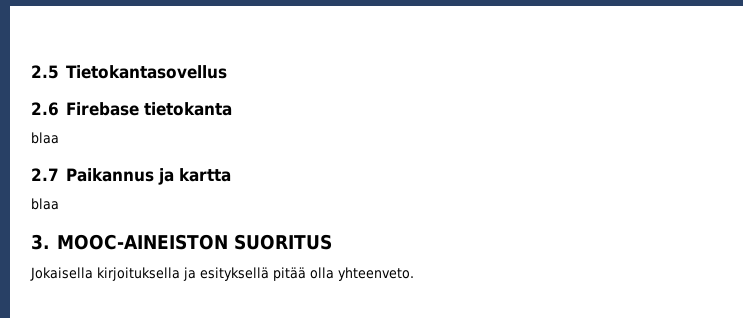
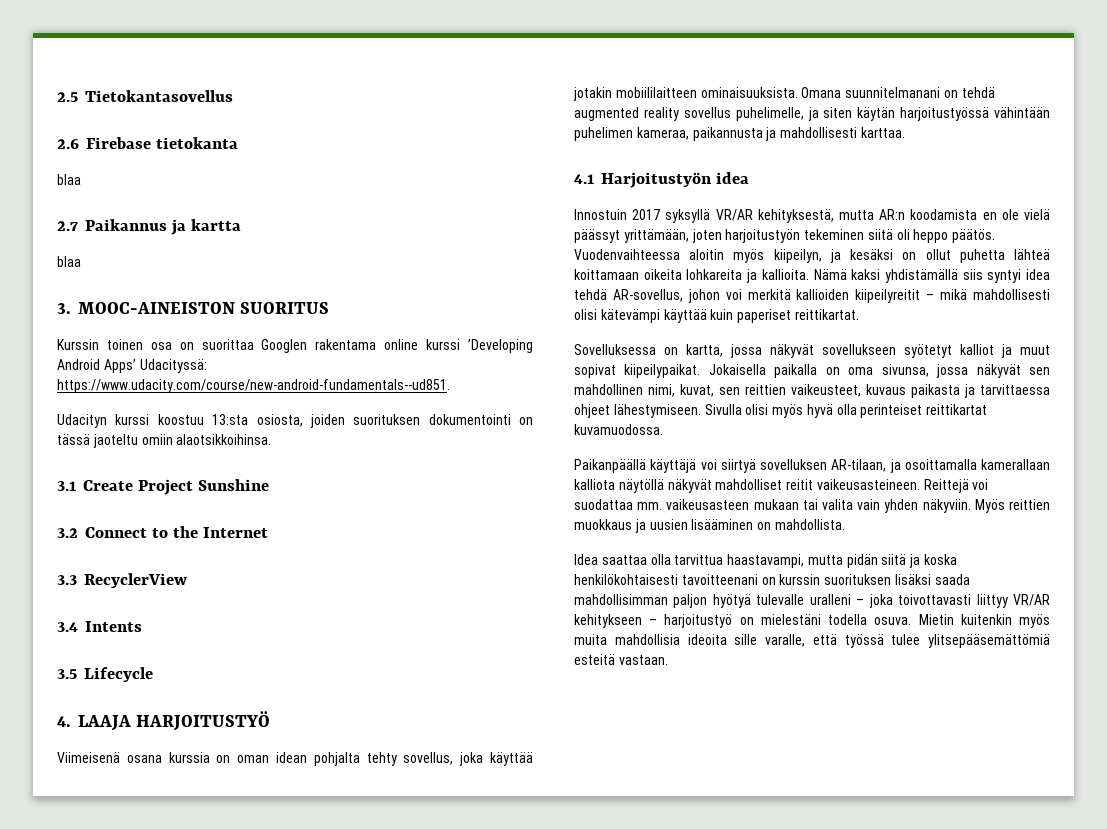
[30,267,414,281] Jokaisella kirjoituksella ja esityksellä pitää olla yhteenveto. -> [57,339,533,353] [57,359,207,373] [57,379,450,393] [57,414,533,428] [57,434,272,448] [57,479,270,495] [57,526,269,538] [57,573,187,588] [57,621,142,632] [57,667,153,682] [57,711,271,731] [57,752,533,766] [573,87,995,101] [574,107,1050,121] [574,127,905,141] [574,172,750,188] [574,209,1050,223] [574,229,996,243] [574,249,1050,263] [574,269,1050,283] [574,289,1050,303] [574,309,859,323] [574,344,1050,358] [574,364,1050,378] [574,384,1050,398] [574,404,988,418] [574,424,663,435] [574,459,1050,473] [574,479,989,493] [574,499,1050,513] [574,519,845,533] [574,554,958,568] [574,574,970,585] [574,594,1050,608] [574,614,1050,628] [574,634,1050,648] [574,654,668,665] Kurssin toinen osa on suorittaa Googlen rakentama online kurssi ’Developing Android Apps’ Udacityssä: https://www.udacity.com/course/new-android-fundamentals--ud851. // Udacityn kurssi koostuu 13:sta osiosta, joiden suorituksen dokumentointi on tässä jaoteltu omiin alaotsikkoihinsa. // 3.1 Create Project Sunshine // 3.2 Connect to the Internet // 3.3 RecyclerView // 3.4 Intents // 3.5 Lifecycle // 4. LAAJA HARJOITUSTYÖ // Viimeisenä osana kurssia on oman idean pohjalta tehty sovellus, joka käyttää jotakin mobiililaitteen ominaisuuksista. Omana suunnitelmanani on tehdä augmented reality sovellus puhelimelle, ja siten käytän harjoitustyössä vähintään puhelimen kameraa, paikannusta ja mahdollisesti karttaa. // 4.1 Harjoitustyön idea // Innostuin 2017 syksyllä VR/AR kehityksestä, mutta AR:n koodamista en ole vielä päässyt yrittämään, joten harjoitustyön tekeminen siitä oli heppo päätös. Vuodenvaihteessa aloitin myös kiipeilyn, ja kesäksi on ollut puhetta lähteä koittamaan oikeita lohkareita ja kallioita. Nämä kaksi yhdistämällä siis syntyi idea tehdä AR-sovellus, johon voi merkitä kallioiden kiipeilyreitit – mikä mahdollisesti olisi kätevämpi käyttää kuin paperiset reittikartat. // Sovelluksessa on kartta, jossa näkyvät sovellukseen syötetyt kalliot ja muut sopivat kiipeilypaikat. Jokaisella paikalla on oma sivunsa, jossa näkyvät sen mahdollinen nimi, kuvat, sen reittien vaikeusteet, kuvaus paikasta ja tarvittaessa ohjeet lähestymiseen. Sivulla olisi myös hyvä olla perinteiset reittikartat kuvamuodossa. // Paikanpäällä käyttäjä voi siirtyä sovelluksen AR-tilaan, ja osoittamalla kamerallaan kalliota näytöllä näkyvät mahdolliset reitit vaikeusasteineen. Reittejä voi suodattaa mm. vaikeusasteen mukaan tai valita vain yhden näkyviin. Myös reittien muokkaus ja uusien lisääminen on mahdollista. // Idea saattaa olla tarvittua haastavampi, mutta pidän siitä ja koska henkilökohtaisesti tavoitteenani on kurssin suorituksen lisäksi saada mahdollisimman paljon hyötyä tulevalle uralleni – joka toivottavasti liittyy VR/AR kehitykseen – harjoitustyö on mielestäni todella osuva. Mietin kuitenkin myös muita mahdollisia ideoita sille varalle, että työssä tulee ylitsepääsemättömiä esteitä vastaan.

